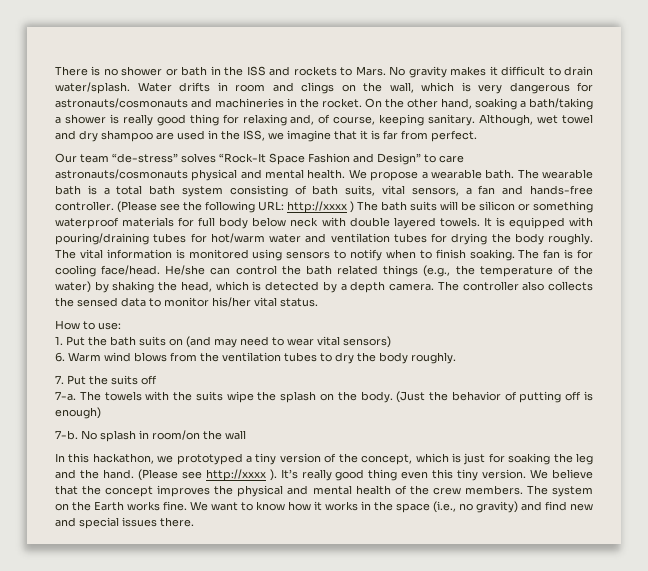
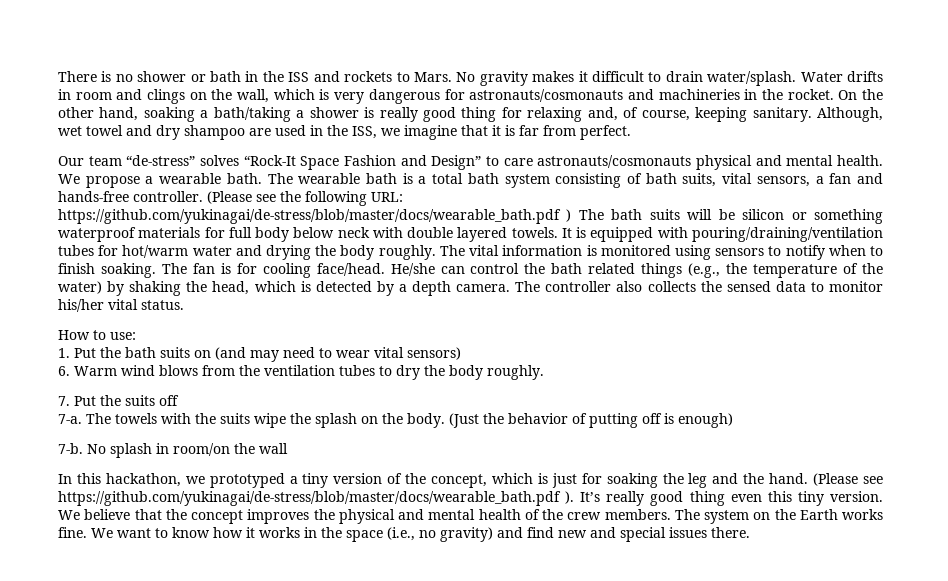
[287,201,347,213] http://xxxx -> [58,209,561,224] https://github.com/yukinagai/de-stress/blob/master/docs/wearable_bath.pdf
[55,233,149,245] pouring/draining -> [691,227,883,242] pouring/draining/ventilation
[330,233,447,243] ventilation tubes for -> (262, 250) none
[205,469,266,481] http://xxxx -> [58,491,561,506] https://github.com/yukinagai/de-stress/blob/master/docs/wearable_bath.pdf

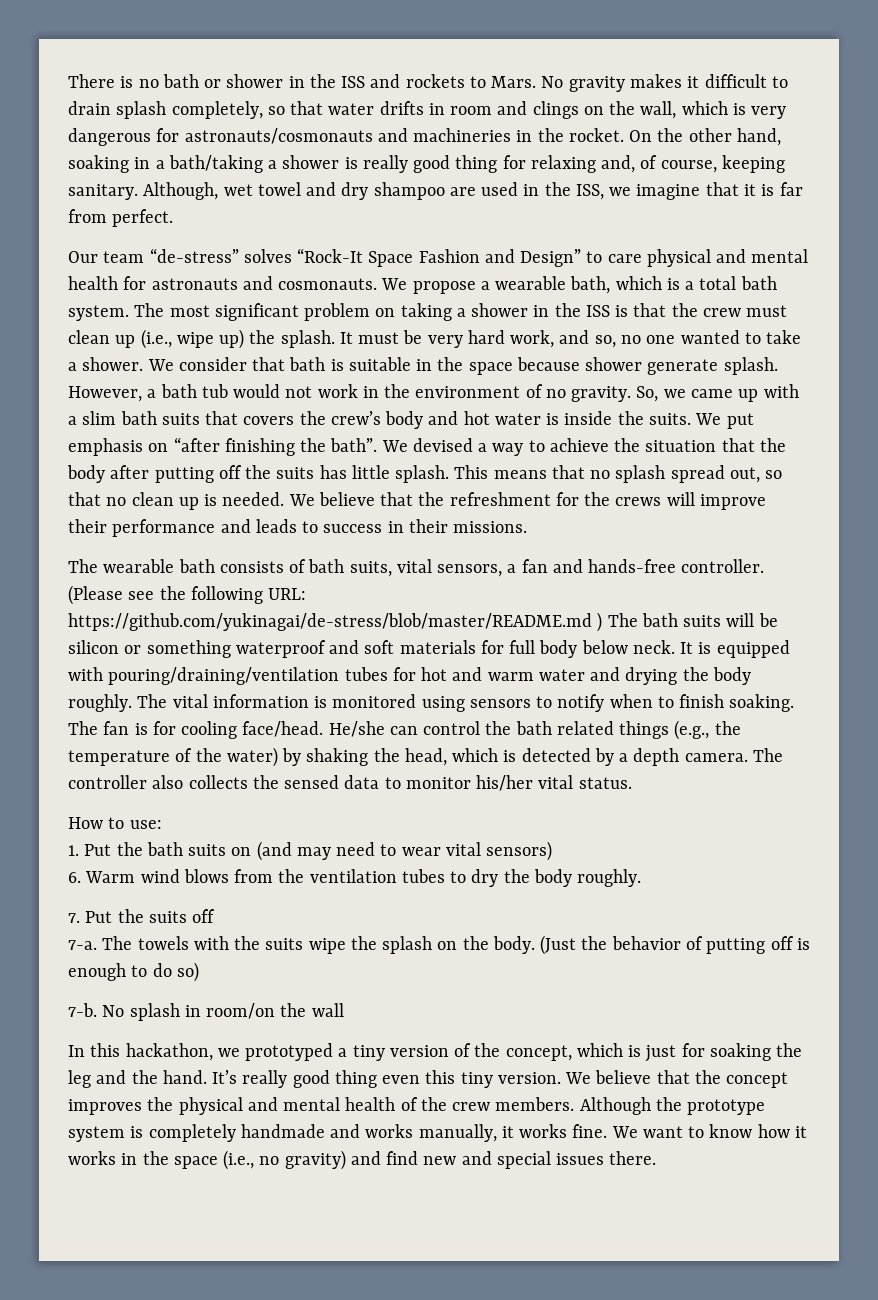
[137,71,242,82] shower or bath -> [162,74,284,88] bath or shower
[707,71,843,86] water/splash. Water -> [116,101,375,119] splash completely, so that water
(195, 114) none -> [134,157,151,169] in
[537,155,883,170] [58,173,622,188] astronauts/cosmonauts physical and mental health. We propose a wearable bath. The wearable bath is a total bath system consisting -> [646,249,809,267] [68,276,777,294] [68,303,788,321] [68,329,802,349] [68,357,778,375] [68,384,799,402] [68,411,754,429] [68,437,786,456] [67,465,783,483] [68,492,766,510] [68,519,528,537] [68,559,284,573] physical and mental health for astronauts and cosmonauts. We propose a wearable bath, which is a total bath system. The most significant problem on taking a shower in the ISS is that the crew must clean up (i.e., wipe up) the splash. It must be very hard work, and so, no one wanted to take a shower. We consider that bath is suitable in the space because shower generate splash. However, a bath tub would not work in the environment of no gravity. So, we came up with a slim bath suits that covers the crew’s body and hot water is inside the suits. We put emphasis on “after finishing the bath”. We devised a way to achieve the situation that the body after putting off the suits has little splash. This means that no splash spread out, so that no clean up is needed. We believe that the refreshment for the crews will improve their performance and leads to success in their missions. // The wearable bath consists
[58,209,561,224] https://github.com/yukinagai/de-stress/blob/master/docs/wearable_bath.pdf -> [68,613,592,631] https://github.com/yukinagai/de-stress/blob/master/README.md
(136, 234) none -> [329,640,395,654] and soft
[337,227,558,242] neck with double layered towels. -> [632,640,675,654] neck.
[122,245,189,258] hot/warm -> [421,667,534,681] hot and warm
[678,413,733,428] enough) -> [68,962,199,982] enough to do so)
[813,473,883,486] [58,491,575,506] (Please see https://github.com/yukinagai/de-stress/blob/master/docs/wearable_bath.pdf ). -> (207, 1077) none
[674,509,838,524] The system on the Earth -> [579,1097,766,1115] [68,1124,514,1142] Although the prototype system is completely handmade and works manually, it

